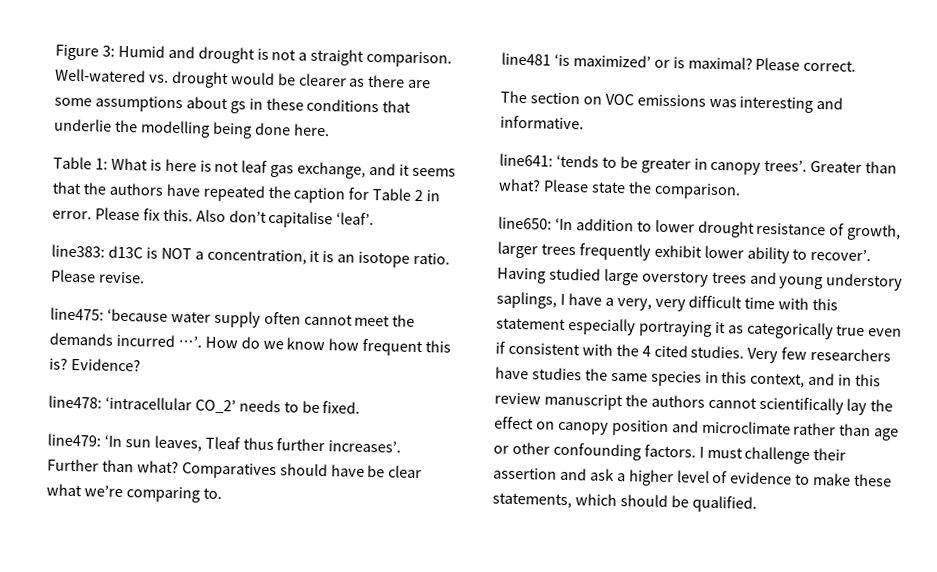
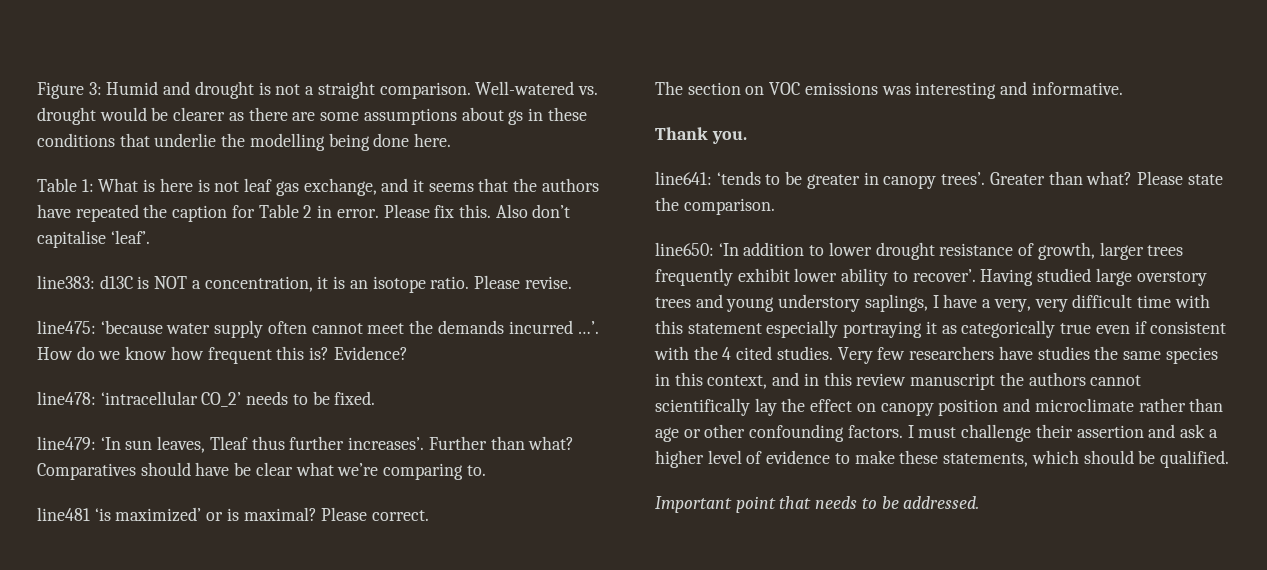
(584, 122) none -> [655,127,747,144] // Thank you.
(757, 504) none -> [655,496,980,513] // Important point that needs to be addressed.

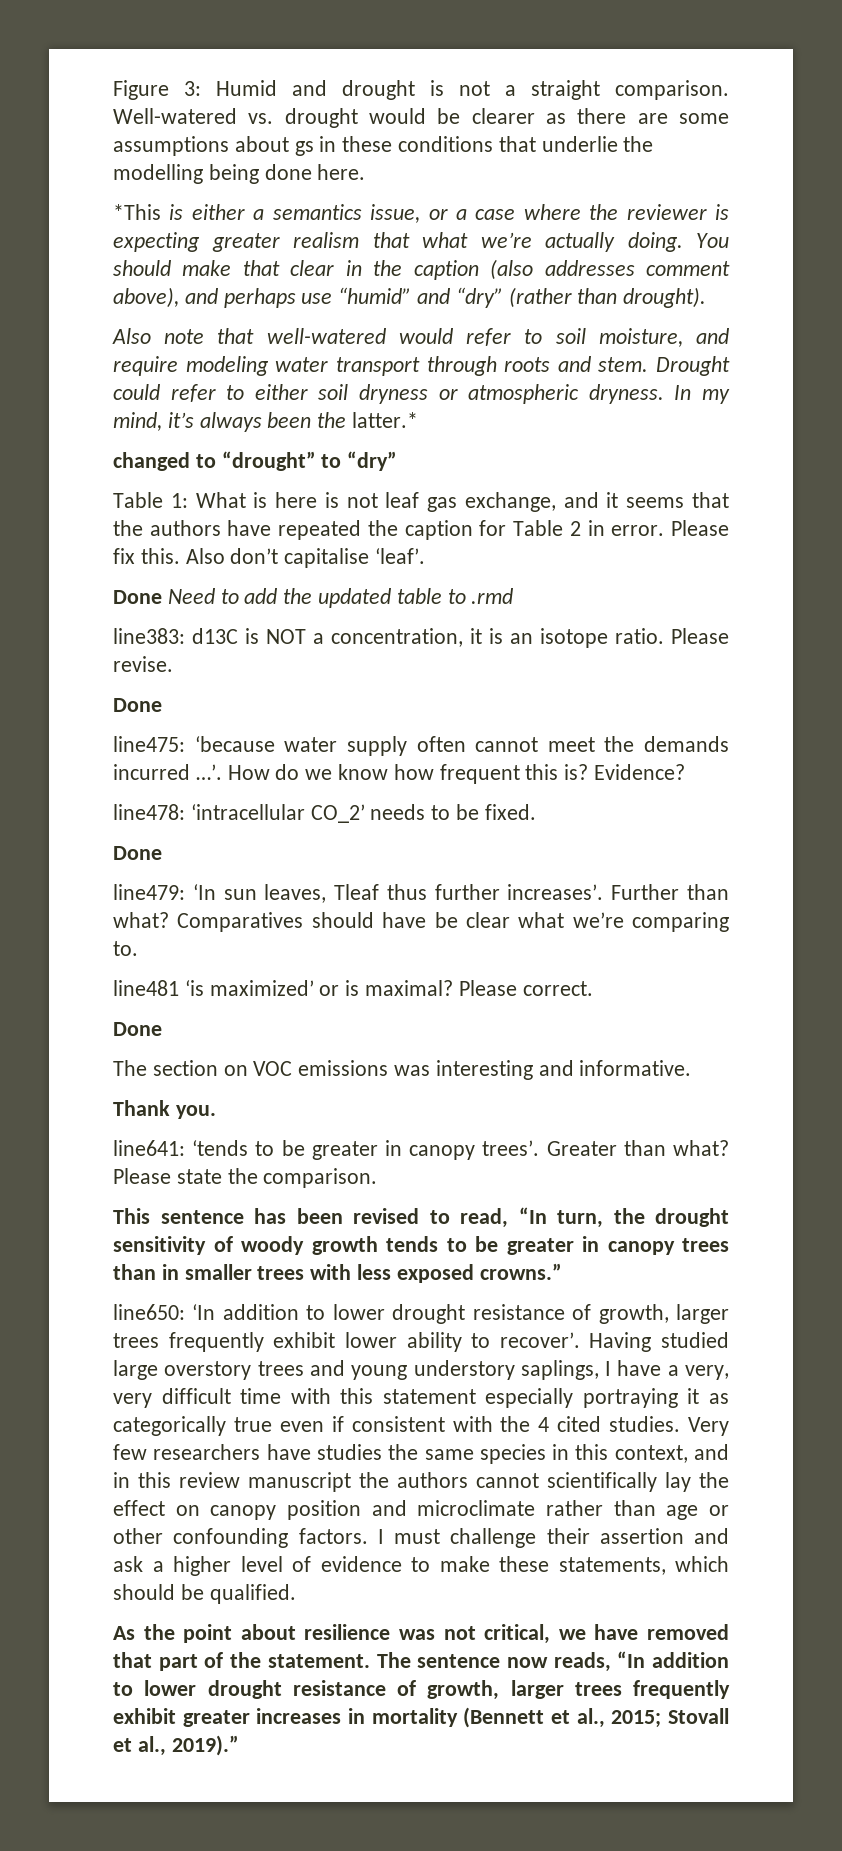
(452, 140) none -> [113,204,729,223] [113,232,729,252] [113,259,731,280] [113,287,707,308] [112,328,729,347] [113,356,730,376] [113,384,731,404] [113,412,419,432] [113,451,398,471] // *This is either a semantics issue, or a case where the reviewer is expecting greater realism that what we’re actually doing. You should make that clear in the caption (also addresses comment above), and perhaps use “humid” and “dry” (rather than drought). // Also note that well-watered would refer to soil moisture, and require modeling water transport through roots and stem. Drought could refer to either soil dryness or atmospheric dryness. In my mind, it’s always been the latter.* // changed to “drought” to “dry”
(150, 237) none -> [113,588,514,608] // Done Need to add the updated table to .rmd
(572, 282) none -> [113,698,162,712] // Done
(376, 398) none -> [113,846,162,860] // Done
(430, 515) none -> [113,1022,162,1036] // Done
(775, 206) none -> [113,1207,729,1228] [113,1236,729,1255] [113,1263,562,1283] // This sentence has been revised to read, “In turn, the drought sensitivity of woody growth tends to be greater in canopy trees than in smaller trees with less exposed crowns.”
[655,496,980,513] Important point that needs to be addressed. -> [113,1624,730,1644] [113,1651,729,1672] [113,1680,730,1700] [113,1707,730,1728] [113,1735,239,1756] As the point about resilience was not critical, we have removed that part of the statement. The sentence now reads, “In addition to lower drought resistance of growth, larger trees frequently exhibit greater increases in mortality (Bennett et al., 2015; Stovall et al., 2019).”

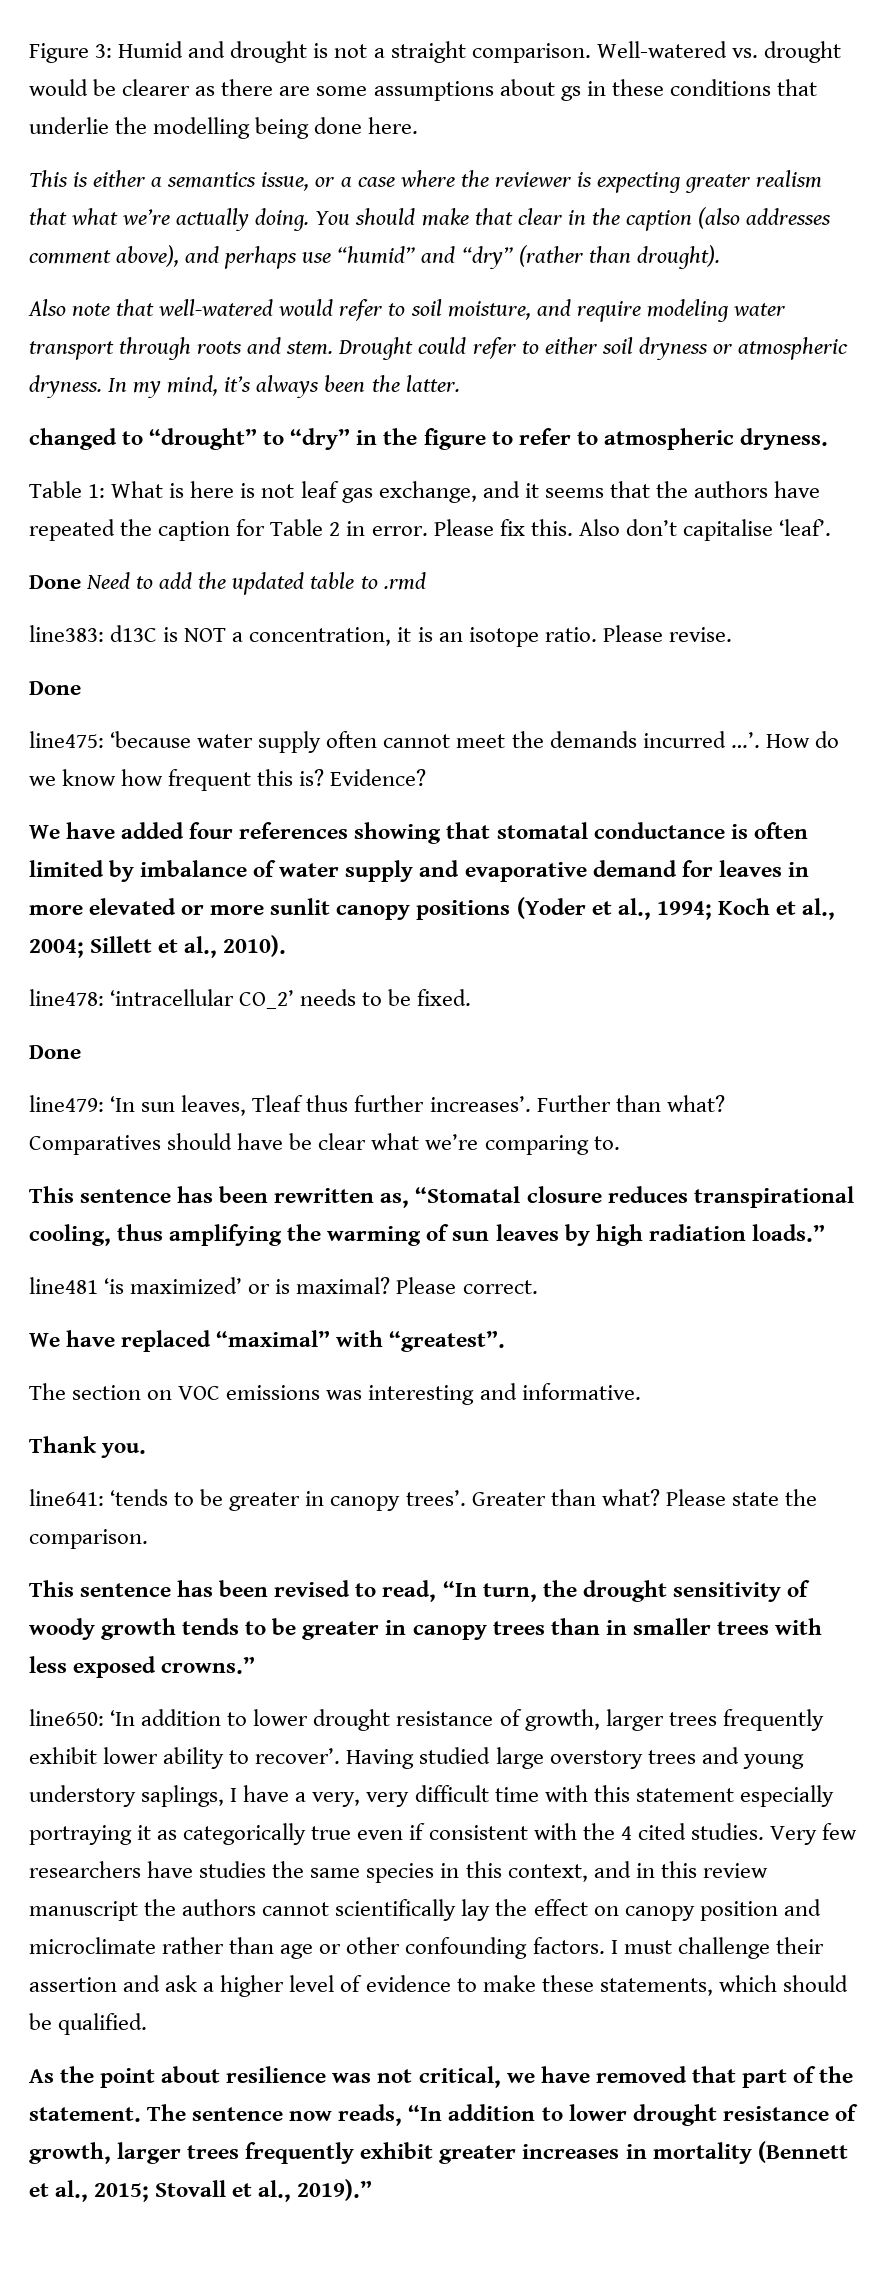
[113,204,161,220] *This -> [29,170,68,187] This
[352,412,419,428] latter.* -> [405,375,460,392] latter.
(398, 461) none -> [356,428,828,450] in the figure to refer to atmospheric dryness.
(686, 772) none -> [29,822,808,844] [29,860,809,882] [29,897,835,920] [29,935,287,958] // We have added four references showing that stomatal conductance is often limited by imbalance of water supply and evaporative demand for leaves in more elevated or more sunlit canopy positions (Yoder et al., 1994; Koch et al., 2004; Sillett et al., 2010).
(138, 948) none -> [29,1186,854,1208] [29,1224,825,1246] // This sentence has been rewritten as, “Stomatal closure reduces transpirational cooling, thus amplifying the warming of sun leaves by high radiation loads.”
[113,1022,162,1036] Done -> [29,1330,506,1352] We have replaced “maximal” with “greatest”.

